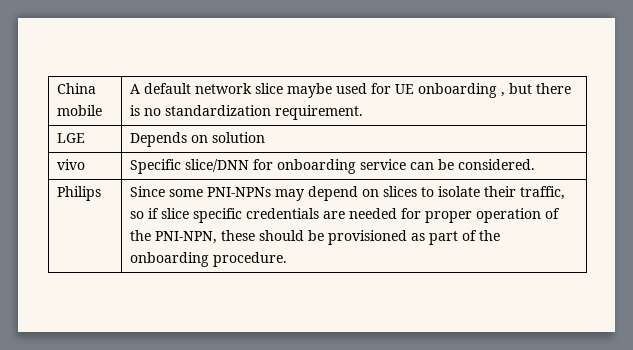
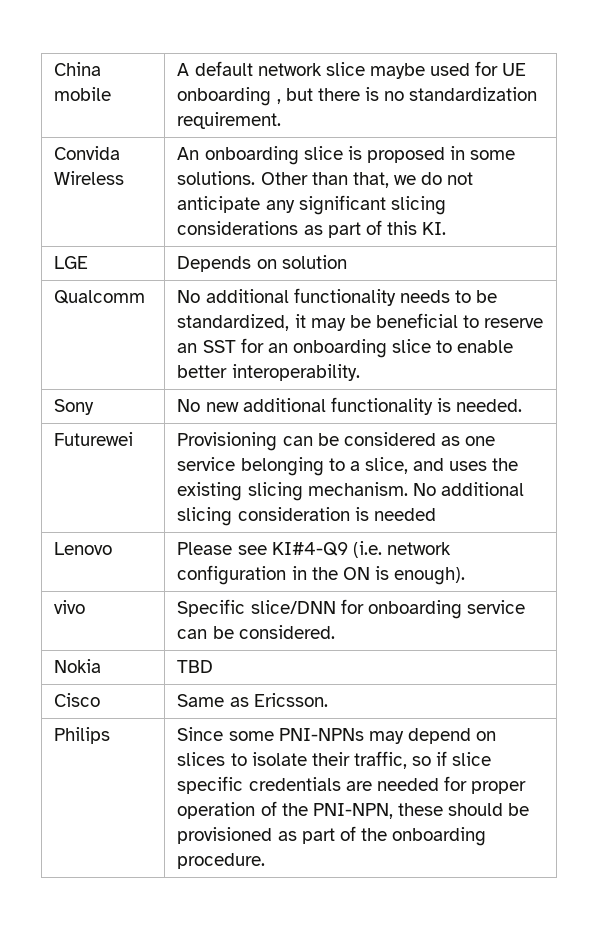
[57,133,86,143] [130,132,266,147] LGE | Depends on solution -> [54,146,121,160] [54,171,125,185] [177,146,516,165] [177,171,474,188] [177,195,446,215] [177,220,447,238] [54,256,89,269] [177,255,347,272] [54,290,146,304] [177,288,498,306] [177,313,544,331] [177,338,514,358] [177,364,360,381] [54,399,95,415] [177,397,523,415] [54,432,134,446] [177,432,496,451] [177,457,519,476] [177,482,524,501] [177,507,436,526] [54,542,113,555] [177,541,451,558] [177,565,466,585] Convida Wireless | An onboarding slice is proposed in some solutions. Other than that, we do not anticipate any significant slicing considerations as part of this KI. // LGE | Depends on solution // Qualcomm | No additional functionality needs to be standardized, it may be beneficial to reserve an SST for an onboarding slice to enable better interoperability. // Sony | No new additional functionality is needed. // Futurewei | Provisioning can be considered as one service belonging to a slice, and uses the existing slicing mechanism. No additional slicing consideration is needed // Lenovo | Please see KI#4-Q9 (i.e. network configuration in the ON is enough).
(536, 164) none -> [54,659,102,673] [177,660,214,673] [54,693,101,707] [177,693,328,707] // Nokia | TBD // Cisco | Same as Ericsson.

